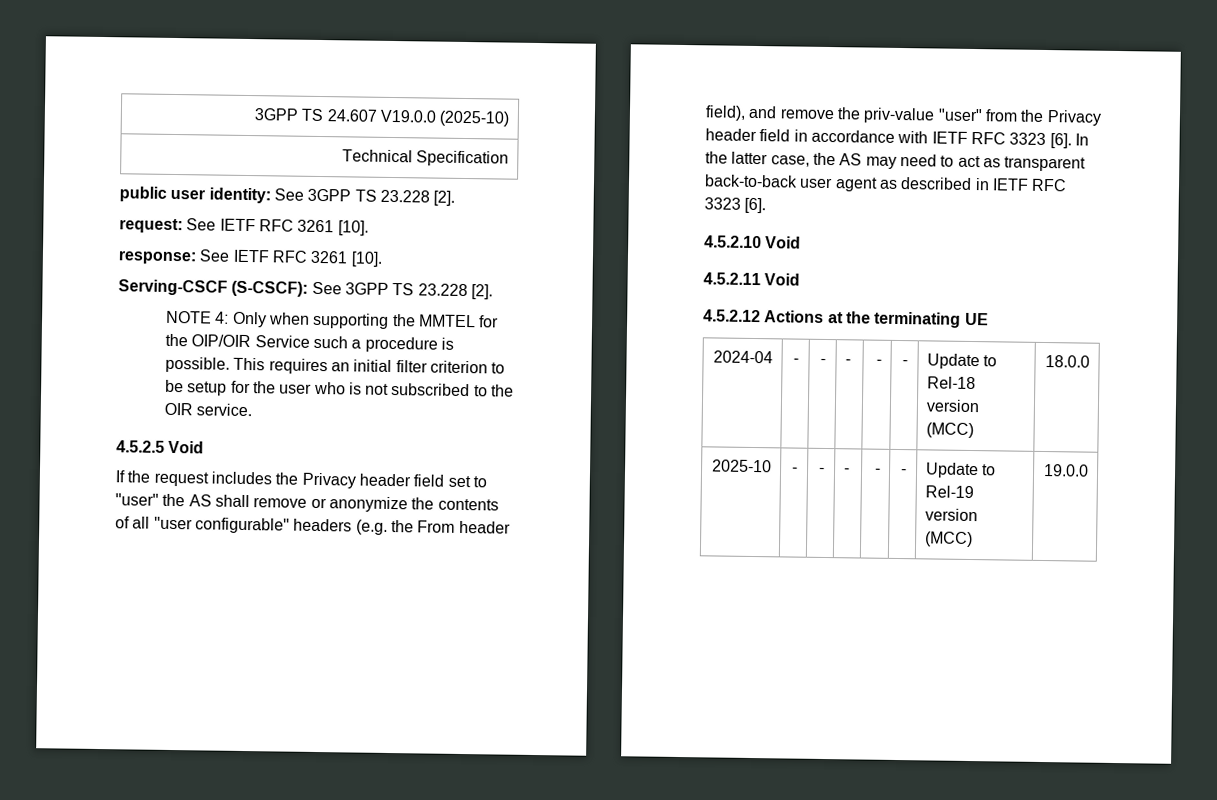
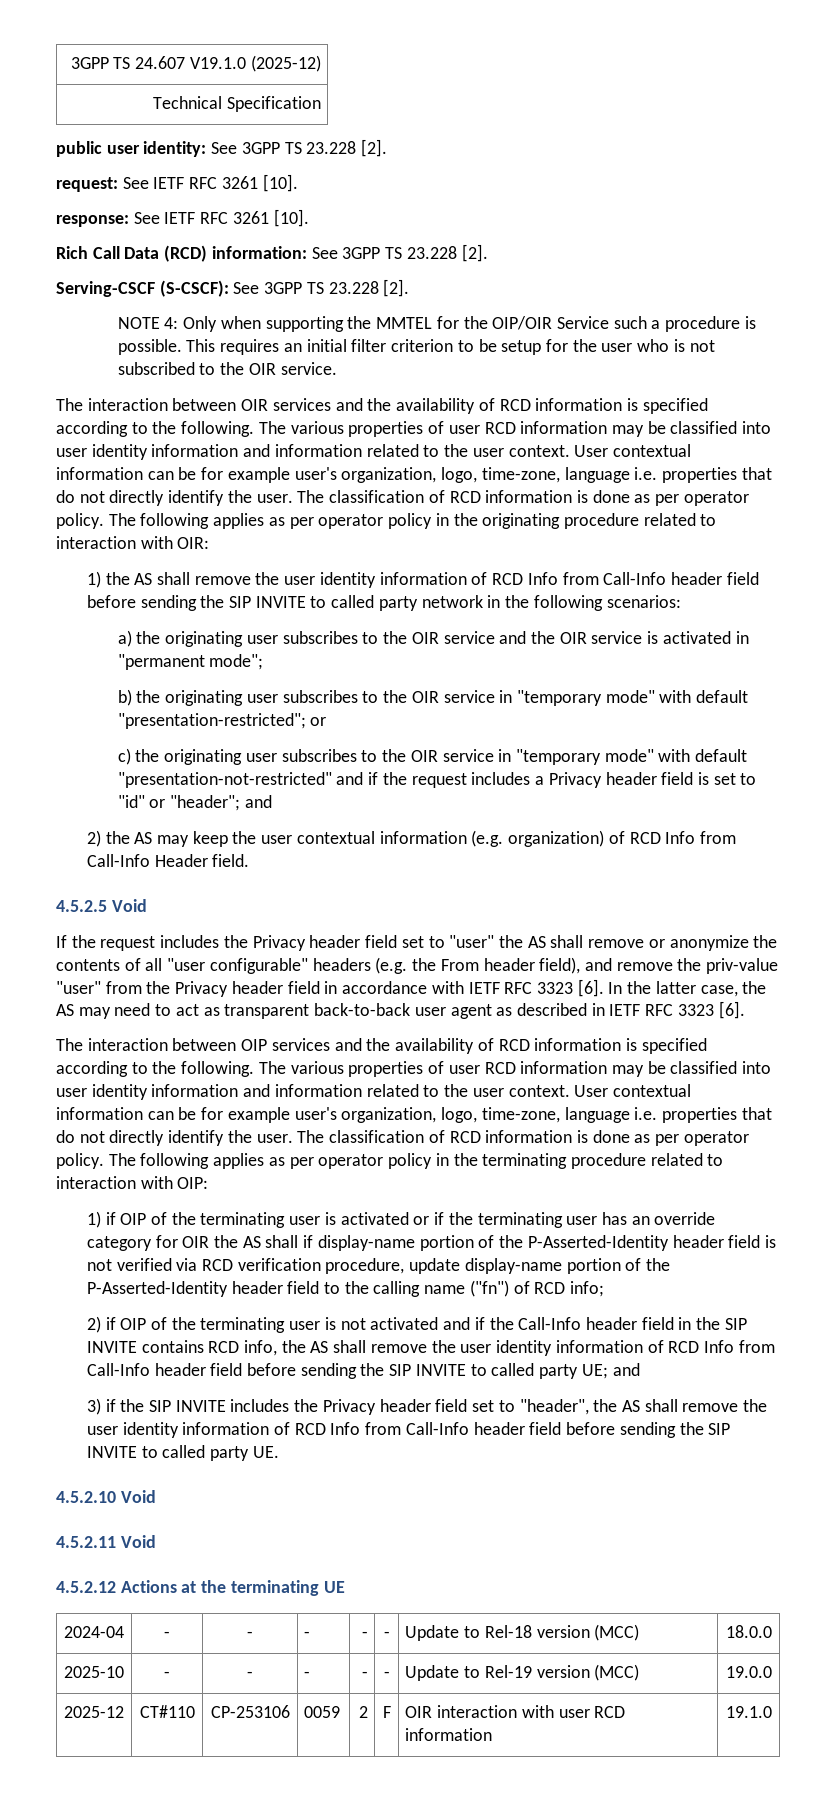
[380,109,510,127] V19.0.0 (2025-10) -> [189,55,321,72] V19.1.0 (2025-12)
(383, 259) none -> [56,244,488,262] // Rich Call Data (RCD) information: See 3GPP TS 23.228 [2].
(253, 410) none -> [56,398,708,414] [56,421,772,437] [56,444,691,460] [56,467,772,483] [56,490,749,506] [56,513,717,529] [56,536,210,549] [86,571,759,588] [86,595,681,611] [117,630,749,647] [117,654,264,670] [117,689,749,706] [117,713,327,729] [117,748,748,765] [117,772,757,788] [117,795,272,811] [86,830,737,847] [86,854,250,867] // The interaction between OIR services and the availability of RCD information is specified according to the following. The various properties of user RCD information may be classified into user identity information and information related to the user context. User contextual information can be for example user's organization, logo, time-zone, language i.e. properties that do not directly identify the user. The classification of RCD information is done as per operator policy. The following applies as per operator policy in the originating procedure related to interaction with OIR: // 1) the AS shall remove the user identity information of RCD Info from Call-Info header field before sending the SIP INVITE to called party network in the following scenarios: // a) the originating user subscribes to the OIR service and the OIR service is activated in "permanent mode"; // b) the originating user subscribes to the OIR service in "temporary mode" with default "presentation-restricted"; or // c) the originating user subscribes to the OIR service in "temporary mode" with default "presentation-not-restricted" and if the request includes a Privacy header field is set to "id" or "header"; and // 2) the AS may keep the user contextual information (e.g. organization) of RCD Info from Call-Info Header field.
(767, 205) none -> [56,1038,707,1054] [56,1061,772,1077] [56,1084,691,1100] [56,1107,772,1123] [56,1130,749,1146] [56,1153,724,1169] [56,1176,209,1189] [86,1211,716,1228] [86,1235,777,1251] [86,1258,671,1274] [86,1280,605,1297] [86,1316,747,1333] [86,1340,775,1356] [86,1363,640,1379] [86,1398,768,1415] [86,1422,731,1438] [86,1445,279,1461] // The interaction between OIP services and the availability of RCD information is specified according to the following. The various properties of user RCD information may be classified into user identity information and information related to the user context. User contextual information can be for example user's organization, logo, time-zone, language i.e. properties that do not directly identify the user. The classification of RCD information is done as per operator policy. The following applies as per operator policy in the terminating procedure related to interaction with OIP: // 1) if OIP of the terminating user is activated or if the terminating user has an override category for OIR the AS shall if display-name portion of the P-Asserted-Identity header field is not verified via RCD verification procedure, update display-name portion of the P-Asserted-Identity header field to the calling name ("fn") of RCD info; // 2) if OIP of the terminating user is not activated and if the Call-Info header field in the SIP INVITE contains RCD info, the AS shall remove the user identity information of RCD Info from Call-Info header field before sending the SIP INVITE to called party UE; and // 3) if the SIP INVITE includes the Privacy header field set to "header", the AS shall remove the user identity information of RCD Info from Call-Info header field before sending the SIP INVITE to called party UE.
(1089, 470) none -> [64,1706,124,1718] [139,1705,195,1718] [210,1705,290,1718] [304,1706,341,1718] [358,1706,368,1718] [382,1706,391,1718] [405,1705,626,1718] [405,1728,493,1741] [725,1706,772,1718] // 2025-12 | CT#110 | CP-253106 | 0059 | 2 | F | OIR interaction with user RCD information | 19.1.0

